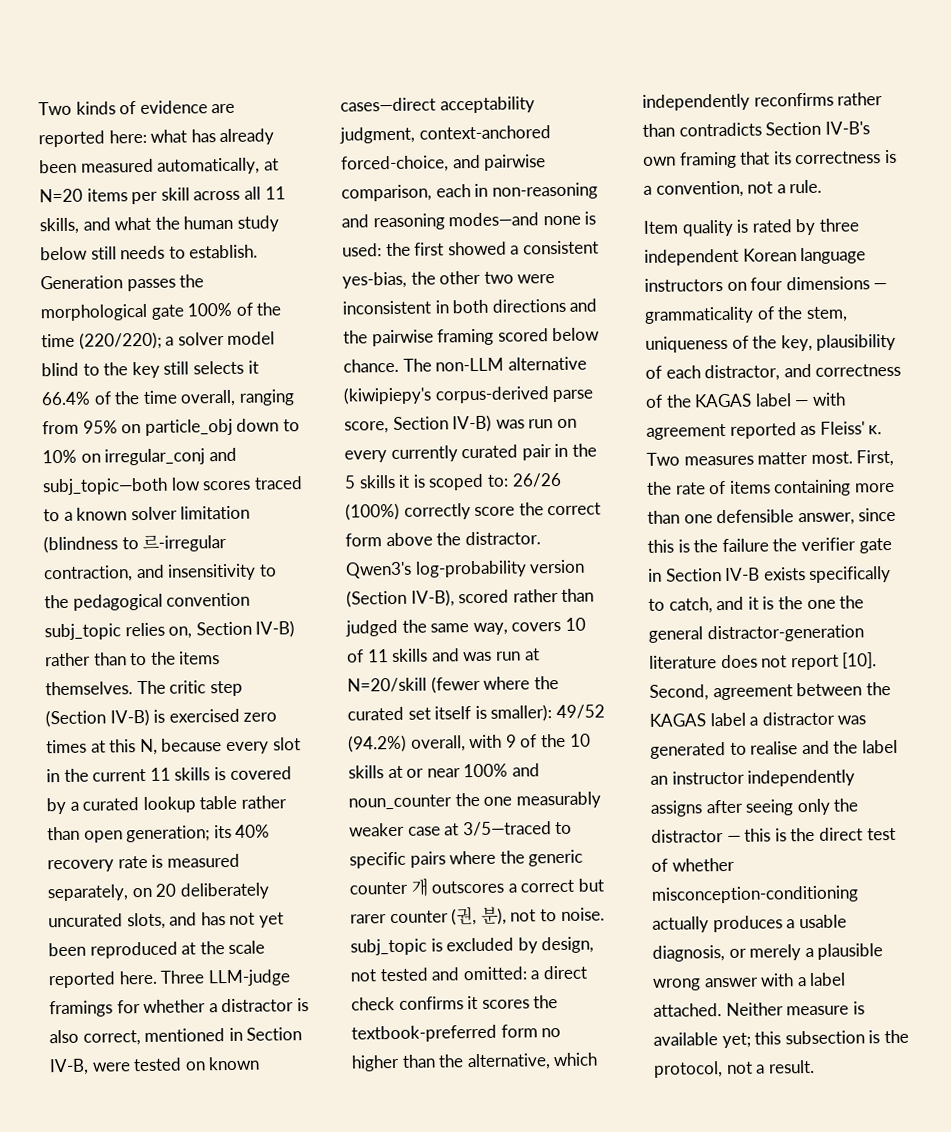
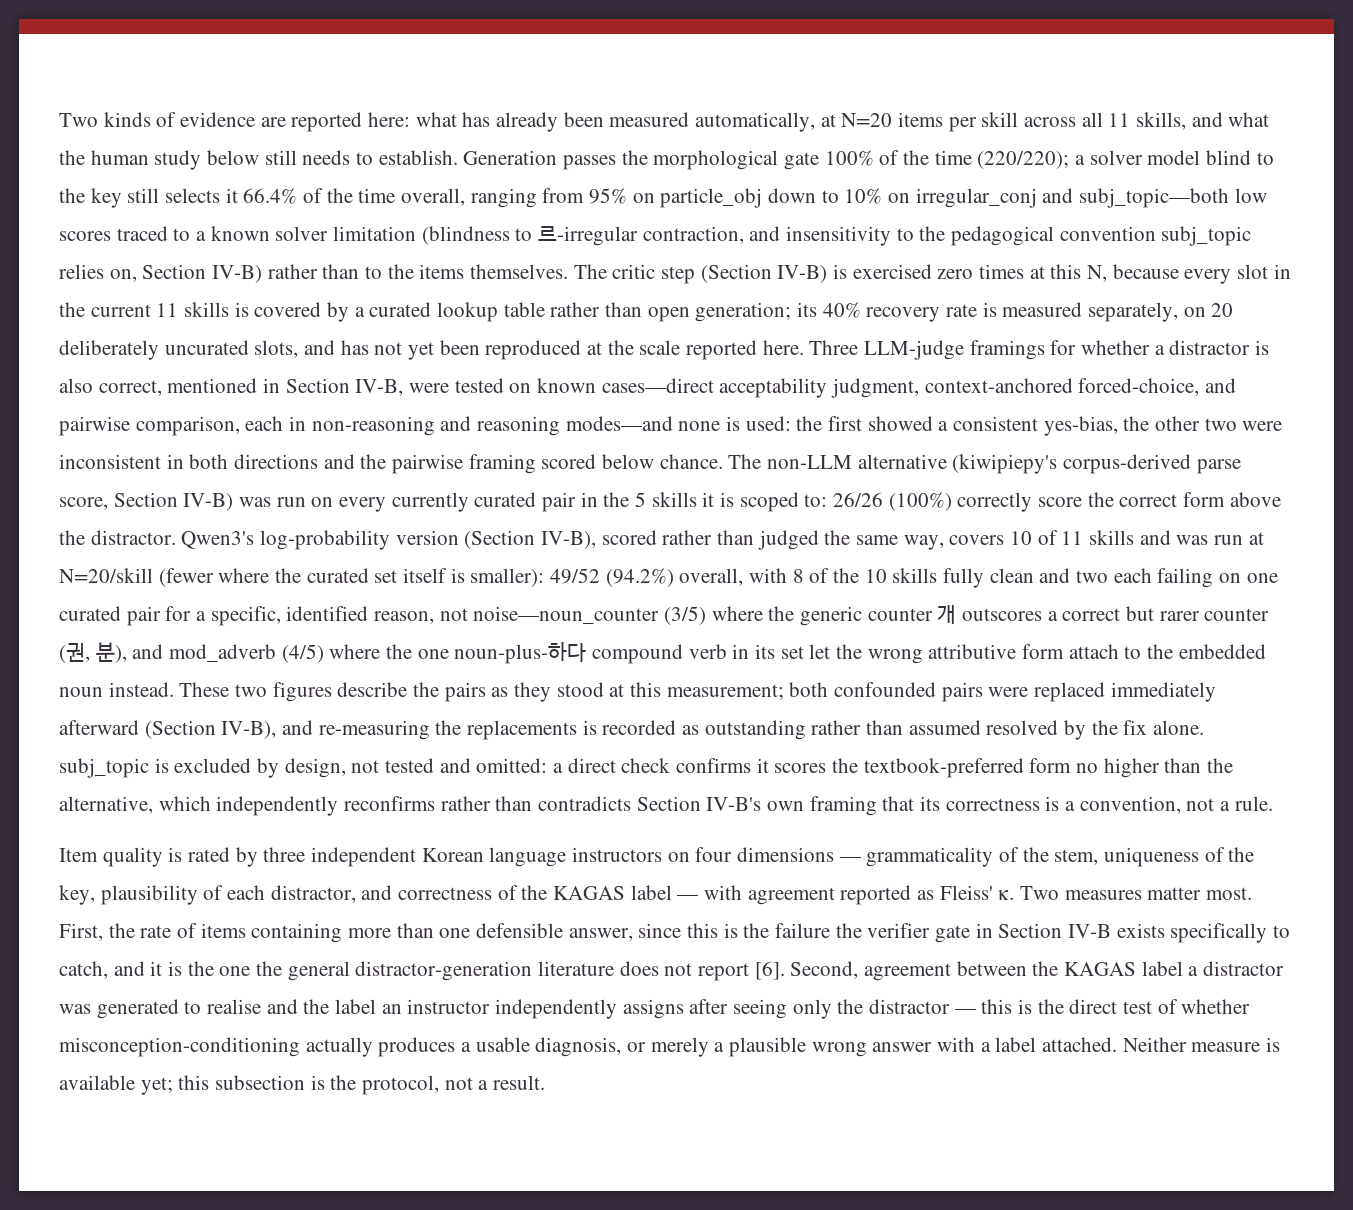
[505,734,517,748] 9 -> [792,569,804,583] 8
[387,763,540,779] [348,791,601,810] [349,821,573,837] [349,851,446,869] at or near 100% and noun_counter the one measurably weaker case at 3/5—traced to specific pairs -> [943,568,1278,588] [59,606,707,626] fully clean and two each failing on one curated pair for a specific, identified reason, not noise—noun_counter (3/5)
[510,907,605,922] not to noise. -> [132,642,1266,664] [59,682,1216,702] [59,720,1205,740] and mod_adverb (4/5) where the one noun-plus-하다 compound verb in its set let the wrong attributive form attach to the embedded noun instead. These two figures describe the pairs as they stood at this measurement; both confounded pairs were replaced immediately afterward (Section IV-B), and re-measuring the replacements is recorded as outstanding rather than assumed resolved by the fix alone.
[842,652,878,669] [10]. -> [754,961,785,980] [6].

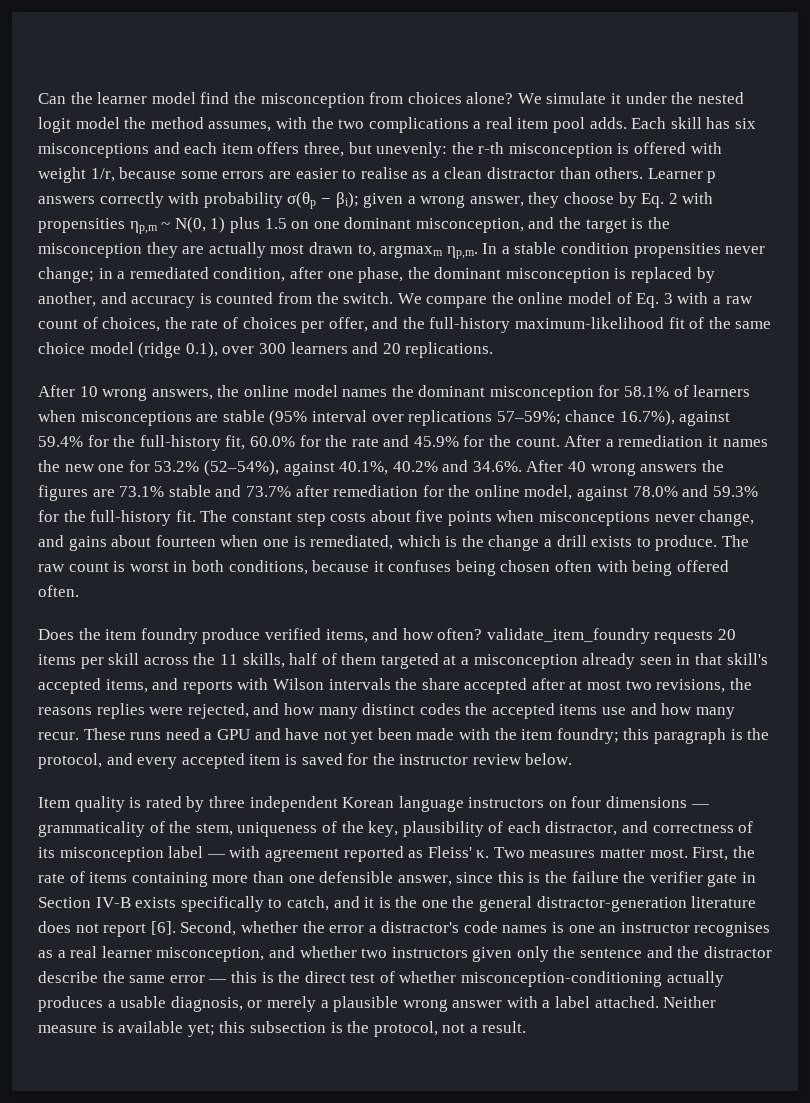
[59,112,893,132] Two kinds of evidence are reported here: what has already been measured automatically, at N=20 -> [38,92,744,108] [38,117,757,133] [38,142,722,158] [38,167,717,183] [38,192,714,209] [38,217,670,234] [38,242,766,259] [38,267,715,283] [38,292,753,308] [38,317,772,333] [38,342,494,358] [38,385,751,401] [38,410,731,426] [38,435,768,451] [38,460,724,476] [38,485,758,501] [38,510,755,526] [38,535,750,551] [38,560,729,576] [38,585,79,597] [38,628,737,644] Can the learner model find the misconception from choices alone? We simulate it under the nested logit model the method assumes, with the two complications a real item pool adds. Each skill has six misconceptions and each item offers three, but unevenly: the r-th misconception is offered with weight 1/r, because some errors are easier to realise as a clean distractor than others. Learner p answers correctly with probability σ(θp − βi); given a wrong answer, they choose by Eq. 2 with propensities ηp,m ~ N(0, 1) plus 1.5 on one dominant misconception, and the target is the misconception they are actually most drawn to, argmaxm ηp,m. In a stable condition propensities never change; in a remediated condition, after one phase, the dominant misconception is replaced by another, and accuracy is counted from the switch. We compare the online model of Eq. 3 with a raw count of choices, the rate of choices per offer, and the full-history maximum-likelihood fit of the same choice model (ridge 0.1), over 300 learners and 20 replications. // After 10 wrong answers, the online model names the dominant misconception for 58.1% of learners when misconceptions are stable (95% interval over replications 57–59%; chance 16.7%), against 59.4% for the full-history fit, 60.0% for the rate and 45.9% for the count. After a remediation it names the new one for 53.2% (52–54%), against 40.1%, 40.2% and 34.6%. After 40 wrong answers the figures are 73.1% stable and 73.7% after remediation for the online model, against 78.0% and 59.3% for the full-history fit. The constant step costs about five points when misconceptions never change, and gains about fourteen when one is remediated, which is the change a drill exists to produce. The raw count is worst in both conditions, because it confuses being chosen often with being offered often. // Does the item foundry produce verified items, and how often? validate_item_foundry requests 20
[1081,112,1103,127] all -> [193,653,216,665] the
[1191,112,1270,127] [59,150,1274,170] [59,188,1267,208] [59,226,1252,246] [59,264,1291,284] [59,302,1234,322] [59,340,1270,360] [59,378,1237,398] [59,416,1283,436] [59,454,1241,474] [59,492,1281,512] [59,530,1264,550] [59,568,1278,588] [59,605,1270,626] [59,642,1266,664] [59,682,1216,702] [59,720,1205,740] [59,758,1234,778] [59,796,1273,816] and what the human study below still needs to establish. Generation passes the morphological gate 100% of the time (220/220); a solver model blind to the key still selects it 66.4% of the time overall, ranging from 95% on particle_obj down to 10% on irregular_conj and subj_topic—both low scores traced to a known solver limitation (blindness to 르-irregular contraction, and insensitivity to the pedagogical convention subj_topic relies on, Section IV-B) rather than to the items themselves. The critic step (Section IV-B) is exercised zero times at this N, because every slot in the current 11 skills is covered by a curated lookup table rather than open generation; its 40% recovery rate is measured separately, on 20 deliberately uncurated slots, and has not yet been reproduced at the scale reported here. Three LLM-judge framings for whether a distractor is also correct, mentioned in Section IV-B, were tested on known cases—direct acceptability judgment, context-anchored forced-choice, and pairwise comparison, each in non-reasoning and reasoning modes—and none is used: the first showed a consistent yes-bias, the other two were inconsistent in both directions and the pairwise framing scored below chance. The non-LLM alternative (kiwipiepy's corpus-derived parse score, Section IV-B) was run on every currently curated pair in the 5 skills it is scoped to: 26/26 (100%) correctly score the correct form above the distractor. Qwen3's log-probability version (Section IV-B), scored rather than judged the same way, covers 10 of 11 skills and was run at N=20/skill (fewer where the curated set itself is smaller): 49/52 (94.2%) overall, with 8 of the 10 skills fully clean and two each failing on one curated pair for a specific, identified reason, not noise—noun_counter (3/5) where the generic counter 개 outscores a correct but rarer counter (권, 분), and mod_adverb (4/5) where the one noun-plus-하다 compound verb in its set let the wrong attributive form attach to the embedded noun instead. These two figures describe the pairs as they stood at this measurement; both confounded pairs were replaced immediately afterward (Section IV-B), and re-measuring the replacements is recorded as outstanding rather than assumed resolved by the fix alone. subj_topic is excluded by design, not tested and omitted: a direct check confirms it scores the textbook-preferred form no higher than the alternative, which independently reconfirms rather than contradicts Section IV-B's own framing that its correctness is a convention, not a rule. -> [289,653,768,669] [38,678,752,694] [38,703,735,719] [38,728,770,744] [38,753,573,769] half of them targeted at a misconception already seen in that skill's accepted items, and reports with Wilson intervals the share accepted after at most two revisions, the reasons replies were rejected, and how many distinct codes the accepted items use and how many recur. These runs need a GPU and have not yet been made with the item foundry; this paragraph is the protocol, and every accepted item is saved for the instructor review below.
[521,885,626,900] the KAGAS -> [38,847,164,862] its misconception
[864,961,1285,981] [59,999,951,1019] agreement between the KAGAS label a distractor was generated to realise and the label an instructor independently assigns after seeing only the distractor -> [240,921,771,937] [38,946,772,962] [38,971,205,983] whether the error a distractor's code names is one an instructor recognises as a real learner misconception, and whether two instructors given only the sentence and the distractor describe the same error

